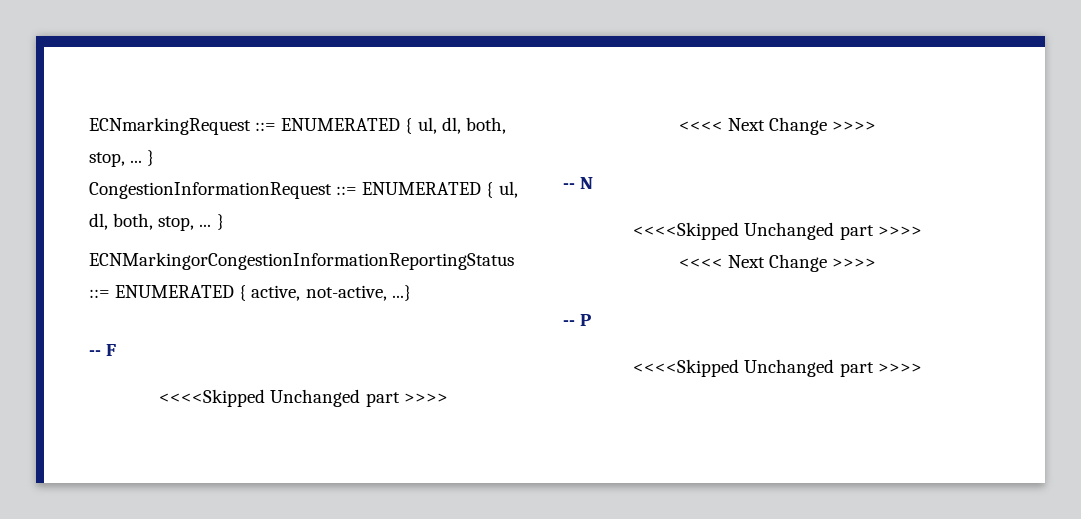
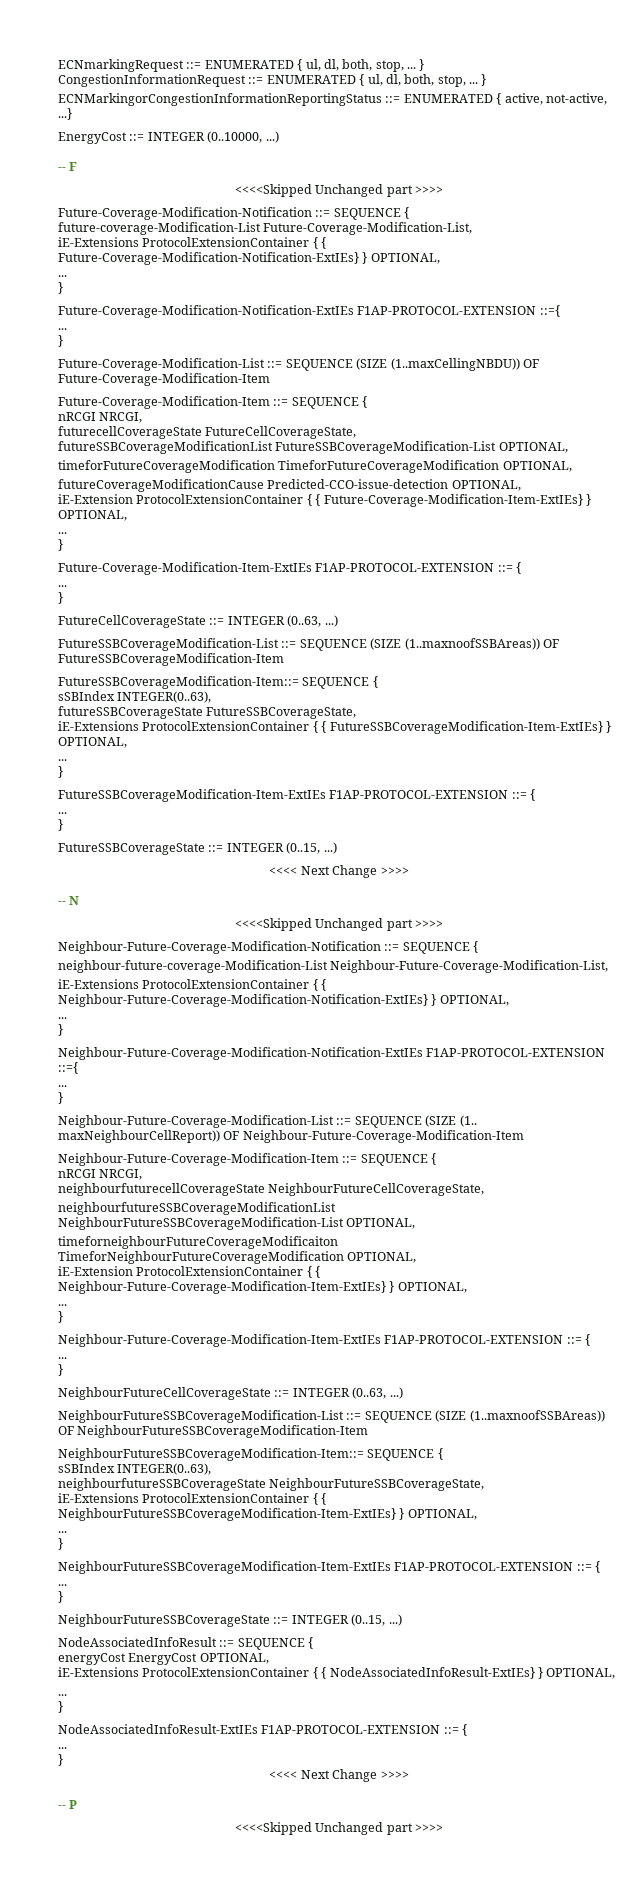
(411, 293) none -> [58,131,279,144] // EnergyCost ::= INTEGER (0..10000, ...)
(448, 398) none -> [58,207,410,220] [58,222,473,235] [58,237,327,249] [58,252,440,265] [58,275,67,277] [58,282,63,294] [58,305,560,318] [58,328,67,330] [58,335,63,347] [58,358,539,371] [58,373,270,386] [58,396,368,409] [58,412,143,423] [58,426,357,439] [58,441,568,454] [58,460,572,473] [58,479,521,492] [58,494,591,507] [58,510,127,521] [58,532,67,534] [58,539,63,551] [58,562,522,575] [58,585,67,587] [58,592,63,604] [58,615,338,628] [58,638,559,651] [58,653,284,666] [58,676,378,689] [58,691,212,703] [58,706,357,719] [58,721,611,734] [58,737,127,748] [58,759,67,761] [58,766,63,778] [58,789,536,802] [58,812,67,814] [58,819,63,831] [58,842,337,855] // Future-Coverage-Modification-Notification ::= SEQUENCE { // future-coverage-Modification-List Future-Coverage-Modification-List, // iE-Extensions ProtocolExtensionContainer { { Future-Coverage-Modification-Notification-ExtIEs} } OPTIONAL, // ... // } // Future-Coverage-Modification-Notification-ExtIEs F1AP-PROTOCOL-EXTENSION ::={ // ... // } // Future-Coverage-Modification-List ::= SEQUENCE (SIZE (1..maxCellingNBDU)) OF Future-Coverage-Modification-Item // Future-Coverage-Modification-Item ::= SEQUENCE { // nRCGI NRCGI, // futurecellCoverageState FutureCellCoverageState, // futureSSBCoverageModificationList FutureSSBCoverageModification-List OPTIONAL, // timeforFutureCoverageModification TimeforFutureCoverageModification OPTIONAL, // futureCoverageModificationCause Predicted-CCO-issue-detection OPTIONAL, // iE-Extension ProtocolExtensionContainer { { Future-Coverage-Modification-Item-ExtIEs} } OPTIONAL, // ... // } // Future-Coverage-Modification-Item-ExtIEs F1AP-PROTOCOL-EXTENSION ::= { // ... // } // FutureCellCoverageState ::= INTEGER (0..63, ...) // FutureSSBCoverageModification-List ::= SEQUENCE (SIZE (1..maxnoofSSBAreas)) OF FutureSSBCoverageModification-Item // FutureSSBCoverageModification-Item::= SEQUENCE { // sSBIndex INTEGER(0..63), // futureSSBCoverageState FutureSSBCoverageState, // iE-Extensions ProtocolExtensionContainer { { FutureSSBCoverageModification-Item-ExtIEs} } OPTIONAL, // ... // } // FutureSSBCoverageModification-Item-ExtIEs F1AP-PROTOCOL-EXTENSION ::= { // ... // } // FutureSSBCoverageState ::= INTEGER (0..15, ...)
(922, 231) none -> [58,941,479,954] [58,960,609,973] [58,979,327,991] [58,994,509,1007] [58,1017,67,1019] [58,1024,63,1036] [58,1047,606,1060] [58,1062,78,1074] [58,1085,67,1087] [58,1092,63,1104] [58,1115,477,1128] [58,1130,524,1143] [58,1153,437,1166] [58,1169,143,1180] [58,1183,485,1196] [58,1202,336,1215] [58,1217,416,1230] [58,1236,338,1249] [58,1251,417,1264] [58,1266,321,1278] [58,1281,467,1294] [58,1304,67,1306] [58,1311,63,1323] [58,1334,591,1347] [58,1357,67,1359] [58,1364,63,1376] [58,1387,403,1400] [58,1410,605,1423] [58,1425,369,1438] [58,1448,443,1461] [58,1463,212,1475] [58,1478,485,1491] [58,1493,327,1505] [58,1508,477,1521] [58,1531,67,1533] [58,1538,63,1550] [58,1561,601,1574] [58,1584,67,1586] [58,1591,63,1603] [58,1614,402,1627] [58,1637,314,1650] [58,1653,269,1665] [58,1667,616,1679] [58,1694,67,1696] [58,1701,63,1713] [58,1724,468,1736] [58,1747,67,1749] [58,1754,63,1766] // Neighbour-Future-Coverage-Modification-Notification ::= SEQUENCE { // neighbour-future-coverage-Modification-List Neighbour-Future-Coverage-Modification-List, // iE-Extensions ProtocolExtensionContainer { { Neighbour-Future-Coverage-Modification-Notification-ExtIEs} } OPTIONAL, // ... // } // Neighbour-Future-Coverage-Modification-Notification-ExtIEs F1AP-PROTOCOL-EXTENSION ::={ // ... // } // Neighbour-Future-Coverage-Modification-List ::= SEQUENCE (SIZE (1.. maxNeighbourCellReport)) OF Neighbour-Future-Coverage-Modification-Item // Neighbour-Future-Coverage-Modification-Item ::= SEQUENCE { // nRCGI NRCGI, // neighbourfuturecellCoverageState NeighbourFutureCellCoverageState, // neighbourfutureSSBCoverageModificationList NeighbourFutureSSBCoverageModification-List OPTIONAL, // timeforneighbourFutureCoverageModificaiton TimeforNeighbourFutureCoverageModification OPTIONAL, // iE-Extension ProtocolExtensionContainer { { Neighbour-Future-Coverage-Modification-Item-ExtIEs} } OPTIONAL, // ... // } // Neighbour-Future-Coverage-Modification-Item-ExtIEs F1AP-PROTOCOL-EXTENSION ::= { // ... // } // NeighbourFutureCellCoverageState ::= INTEGER (0..63, ...) // NeighbourFutureSSBCoverageModification-List ::= SEQUENCE (SIZE (1..maxnoofSSBAreas)) OF NeighbourFutureSSBCoverageModification-Item // NeighbourFutureSSBCoverageModification-Item::= SEQUENCE { // sSBIndex INTEGER(0..63), // neighbourfutureSSBCoverageState NeighbourFutureSSBCoverageState, // iE-Extensions ProtocolExtensionContainer { { NeighbourFutureSSBCoverageModification-Item-ExtIEs} } OPTIONAL, // ... // } // NeighbourFutureSSBCoverageModification-Item-ExtIEs F1AP-PROTOCOL-EXTENSION ::= { // ... // } // NeighbourFutureSSBCoverageState ::= INTEGER (0..15, ...) // NodeAssociatedInfoResult ::= SEQUENCE { // energyCost EnergyCost OPTIONAL, // iE-Extensions ProtocolExtensionContainer { { NodeAssociatedInfoResult-ExtIEs} } OPTIONAL, // ... // } // NodeAssociatedInfoResult-ExtIEs F1AP-PROTOCOL-EXTENSION ::= { // ... // }

